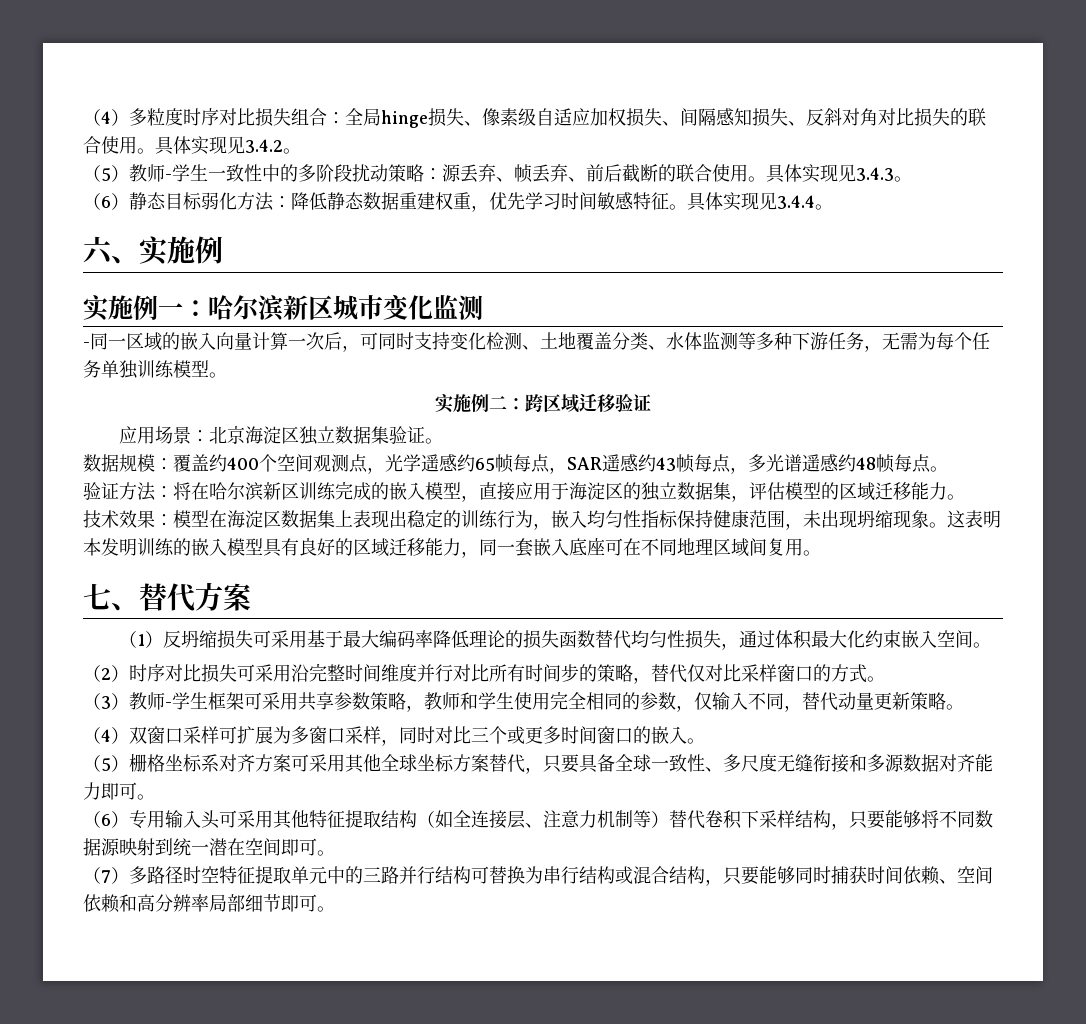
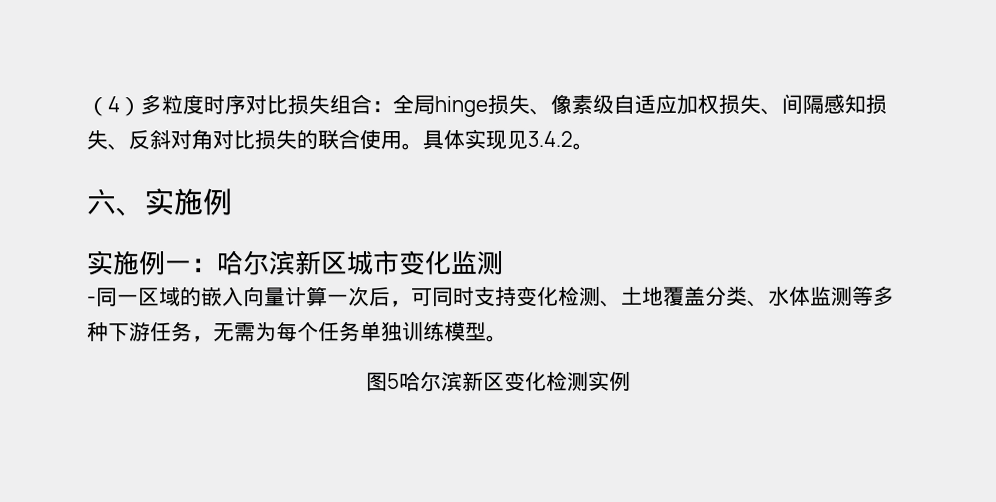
[83,164,912,183] [83,192,833,212] // （5）教师-学生一致性中的多阶段扰动策略：源丢弃、帧丢弃、前后截断的联合使用。具体实现见3.4.3。 // （6）静态目标弱化方法：降低静态数据重建权重，优先学习时间敏感特征。具体实现见3.4.4。 -> (594, 146) none
[435,393,651,413] [119,426,444,445] [83,454,948,474] [83,481,965,502] [83,509,1001,530] [83,538,821,558] [83,582,251,612] [119,630,992,650] [83,663,885,684] [83,691,964,712] [83,726,705,746] [83,753,993,774] [83,782,155,800] [83,810,993,830] [83,838,335,856] [83,866,993,886] [83,894,335,913] 实施例二：跨区域迁移验证 // 应用场景：北京海淀区独立数据集验证。 // 数据规模：覆盖约400个空间观测点，光学遥感约65帧每点，SAR遥感约43帧每点，多光谱遥感约48帧每点。 // 验证方法：将在哈尔滨新区训练完成的嵌入模型，直接应用于海淀区的独立数据集，评估模型的区域迁移能力。 // 技术效果：模型在海淀区数据集上表现出稳定的训练行为，嵌入均匀性指标保持健康范围，未出现坍缩现象。这表明本发明训练的嵌入模型具有良好的区域迁移能力，同一套嵌入底座可在不同地理区域间复用。 // 七、替代方案 // （1）反坍缩损失可采用基于最大编码率降低理论的损失函数替代均匀性损失，通过体积最大化约束嵌入空间。 // （2）时序对比损失可采用沿完整时间维度并行对比所有时间步的策略，替代仅对比采样窗口的方式。 // （3）教师-学生框架可采用共享参数策略，教师和学生使用完全相同的参数，仅输入不同，替代动量更新策略。 // （4）双窗口采样可扩展为多窗口采样，同时对比三个或更多时间窗口的嵌入。 // （5）栅格坐标系对齐方案可采用其他全球坐标方案替代，只要具备全球一致性、多尺度无缝衔接和多源数据对齐能力即可。 // （6）专用输入头可采用其他特征提取结构（如全连接层、注意力机制等）替代卷积下采样结构，只要能够将不同数据源映射到统一潜在空间即可。 // （7）多路径时空特征提取单元中的三路并行结构可替换为串行结构或混合结构，只要能够同时捕获时间依赖、空间依赖和高分辨率局部细节即可。 -> [366,370,631,392] 图5哈尔滨新区变化检测实例

